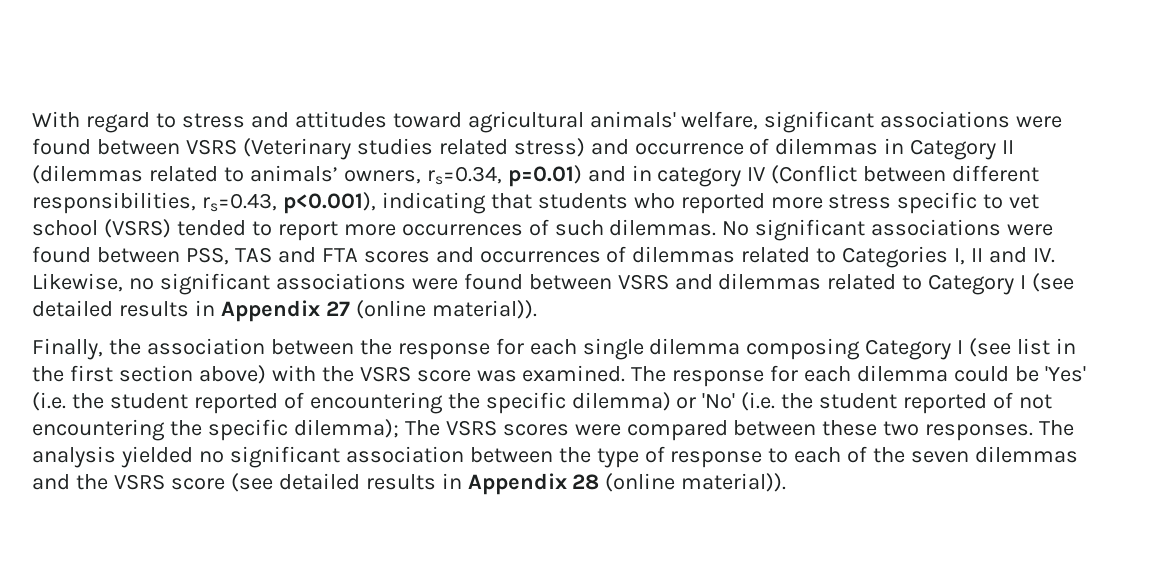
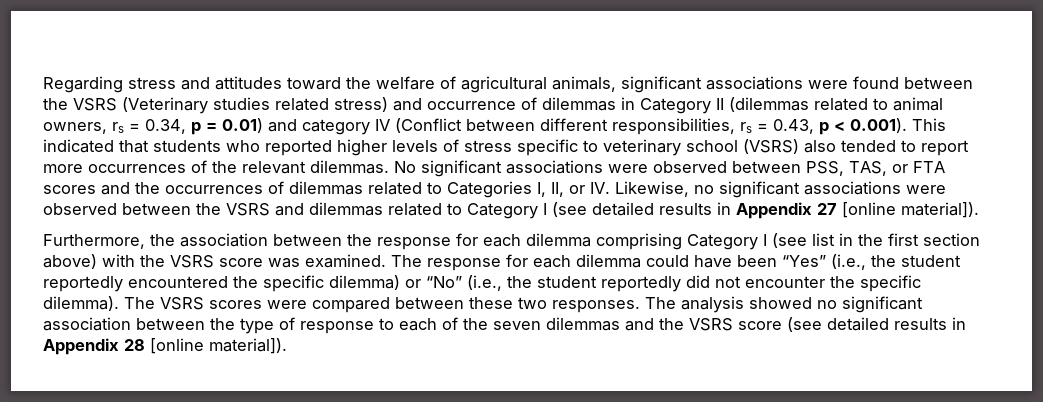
[32,111,176,133] With regard to -> [43,76,123,93] Regarding
[467,111,1063,133] [32,138,180,155] agricultural animals' welfare, significant associations were found between -> [346,76,973,93] [43,98,68,110] the welfare of agricultural animals, significant associations were found between the
[249,165,652,187] animals’ owners, rs=0.34, p=0.01) and in -> [893,97,943,111] [43,118,297,135] animal owners, rs = 0.34, p = 0.01) and
[201,192,486,214] rs=0.43, p<0.001), indicating -> [740,118,946,135] [43,139,114,153] rs = 0.43, p < 0.001). This indicated
[770,197,823,209] more -> [337,139,459,156] higher levels of
[1009,194,1040,209] vet -> [603,139,681,156] veterinary
(171, 228) none -> [804,140,836,153] also
[554,220,604,236] such -> [212,161,306,174] the relevant
[32,246,91,263] found -> [653,161,727,173] observed
[234,247,316,263] TAS and -> [849,161,908,176] TAS, or
(474, 255) none -> [135,182,160,194] the
[971,247,1028,263] II and -> [551,182,585,197] II, or
[463,273,612,290] found between -> [43,203,221,215] observed between the
[355,300,537,319] [32,338,103,360] (online material)). // Finally, -> [842,202,979,218] [43,234,145,249] [online material]). // Furthermore,
[582,338,861,360] single dilemma composing -> [526,233,682,250] dilemma comprising
[1015,366,1086,382] [32,392,1053,414] [32,419,399,441] be 'Yes' (i.e. the student reported of encountering the specific dilemma) or 'No' (i.e. the student reported of not encountering the specific dilemma); -> [694,254,961,270] [43,275,921,292] [43,296,119,311] have been “Yes” (i.e., the student reportedly encountered the specific dilemma) or “No” (i.e., the student reportedly did not encounter the specific dilemma).
[120,446,193,468] yielded -> [749,297,812,309] showed
[605,473,787,492] (online material)). -> [150,338,287,354] [online material]).

